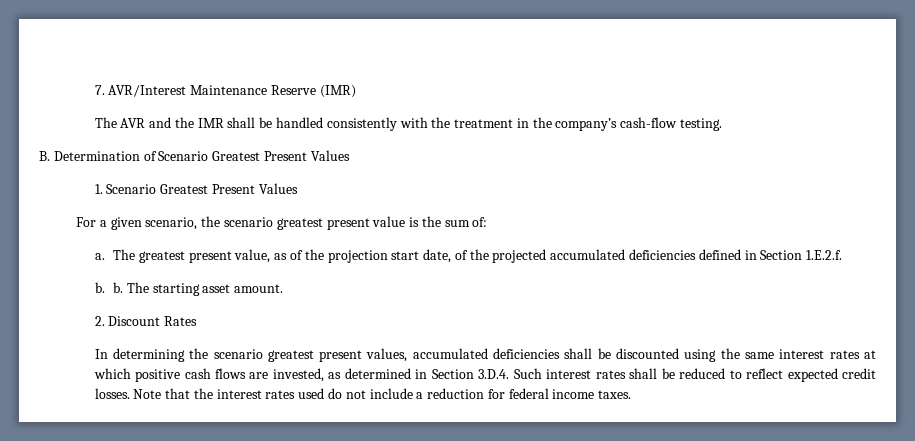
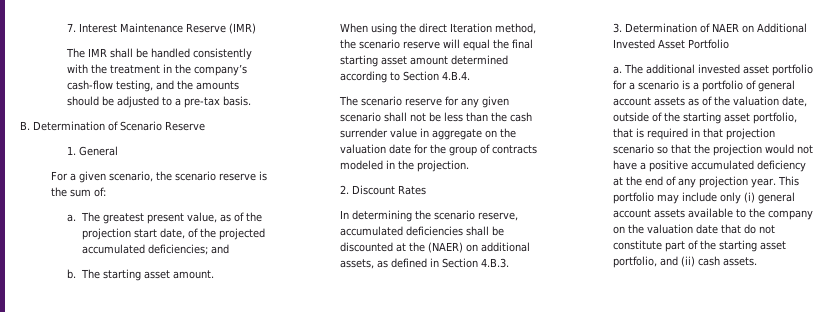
[108,85,187,97] AVR/Interest -> [78,23,117,33] Interest
[120,117,194,128] AVR and the -> (85, 53) none
[680,118,723,131] [39,150,350,161] [94,183,298,194] testing. // B. Determination of Scenario Greatest Present Values // 1. Scenario Greatest Present Values -> [115,80,239,92] [66,96,251,108] [20,121,205,131] [66,146,118,156] testing, and the amounts should be adjusted to a pre-tax basis. // B. Determination of Scenario Reserve // 1. General
[276,216,406,230] greatest present value -> [219,173,257,181] reserve
[629,249,843,260] [94,282,124,293] deficiencies defined in Section 1.E.2.f. // b. b. -> [148,244,230,255] [66,269,76,279] deficiencies; and // b.
(284, 288) none -> [339,23,536,35] [339,39,533,51] [339,55,508,67] [339,71,470,83] [338,96,509,108] [339,112,532,122] [339,128,516,140] [339,144,537,156] [339,160,469,172] // When using the direct Iteration method, the scenario reserve will equal the final starting asset amount determined according to Section 4.B.4. // The scenario reserve for any given scenario shall not be less than the cash surrender value in aggregate on the valuation date for the group of contracts modeled in the projection.
[267,348,408,362] greatest present values, -> [477,212,518,221] reserve,
[684,348,876,362] [93,368,877,382] [94,388,632,399] using the same interest rates at which positive cash flows are invested, as determined in Section 3.D.4. Such interest rates shall be reduced to reflect expected credit losses. Note that the interest rates used do not include a reduction for federal income taxes. -> [395,242,530,253] [339,258,509,269] [612,23,807,33] [612,39,729,49] [612,64,813,76] [612,80,795,92] [612,96,807,107] [612,112,797,124] [612,128,775,140] [612,144,813,156] [612,160,806,172] [612,176,799,188] [612,192,795,204] [612,208,813,220] [612,224,775,234] [612,240,786,252] [612,256,757,268] at the (NAER) on additional assets, as defined in Section 4.B.3. // 3. Determination of NAER on Additional Invested Asset Portfolio // a. The additional invested asset portfolio for a scenario is a portfolio of general account assets as of the valuation date, outside of the starting asset portfolio, that is required in that projection scenario so that the projection would not have a positive accumulated deficiency at the end of any projection year. This portfolio may include only (i) general account assets available to the company on the valuation date that do not constitute part of the starting asset portfolio, and (ii) cash assets.

